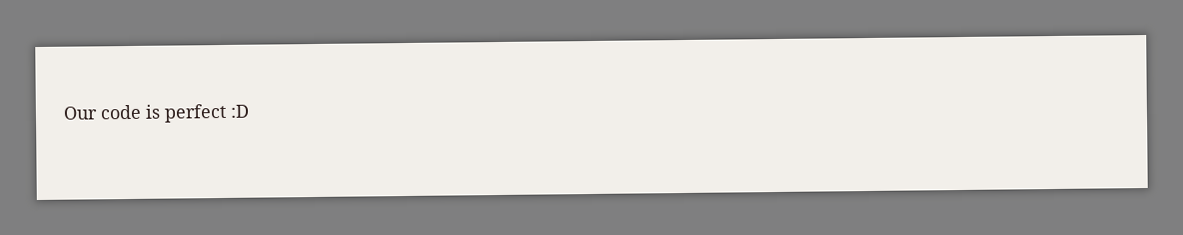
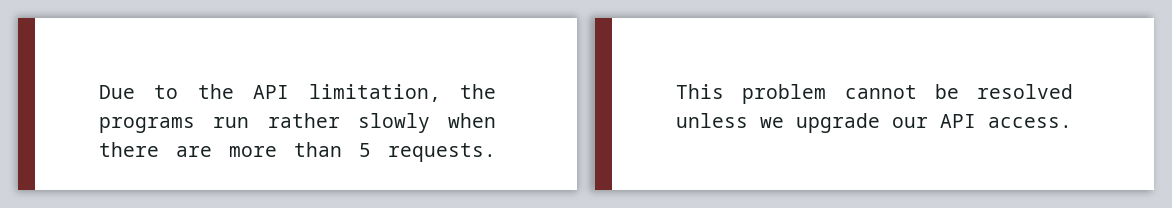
[63,103,249,123] Our code is perfect :D -> [99,84,496,102] [99,113,496,133] [99,142,496,162] [676,84,1073,104] [676,113,1072,133] Due to the API limitation, the programs run rather slowly when there are more than 5 requests. This problem cannot be resolved unless we upgrade our API access.

